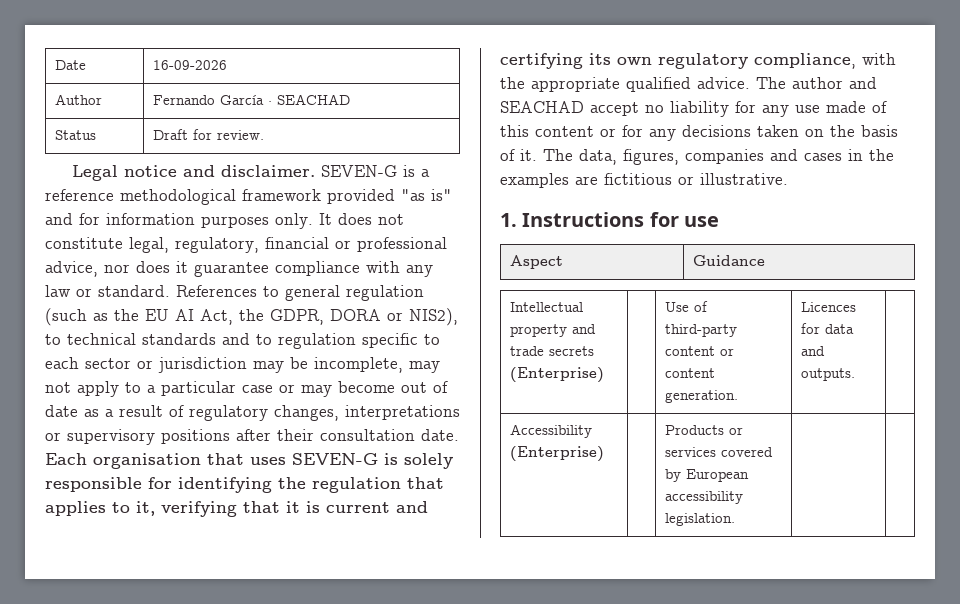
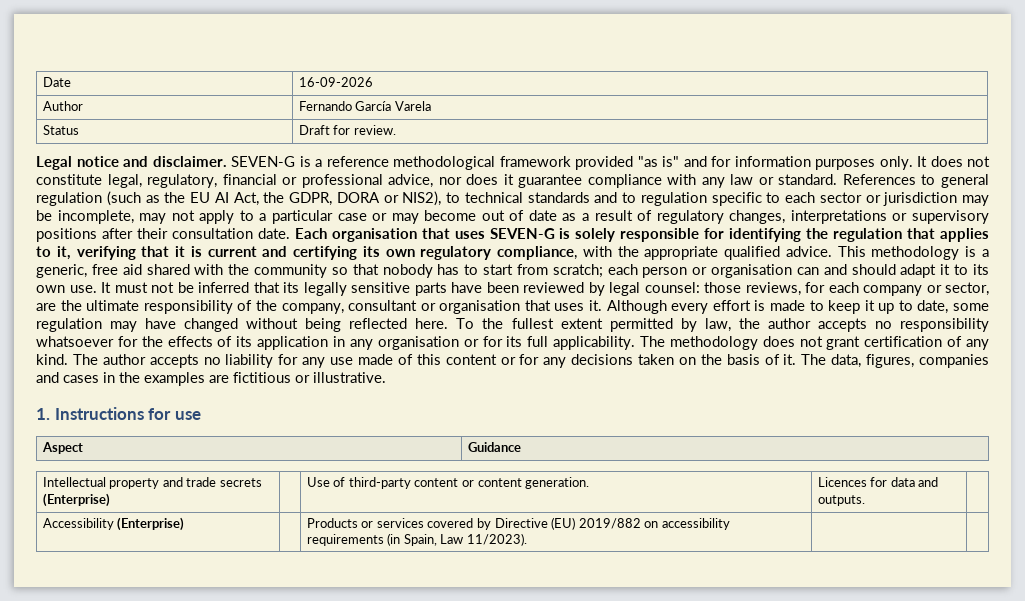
[268,94,351,105] · SEACHAD -> [394,101,431,111] Varela
[756,77,877,89] [500,101,639,116] The author and SEACHAD accept -> [837,246,990,260] [36,264,990,278] [36,282,989,296] [36,300,990,314] [36,318,990,332] [36,336,990,350] [36,354,199,368] This methodology is a generic, free aid shared with the community so that nobody has to start from scratch; each person or organisation can and should adapt it to its own use. It must not be inferred that its legally sensitive parts have been reviewed by legal counsel: those reviews, for each company or sector, are the ultimate responsibility of the company, consultant or organisation that uses it. Although every effort is made to keep it up to date, some regulation may have changed without being reflected here. To the fullest extent permitted by law, the author accepts no responsibility whatsoever for the effects of its application in any organisation or for its full applicability. The methodology does not grant certification of any kind. The author accepts
[686,469,750,482] [665,491,744,504] [665,513,736,526] European accessibility legislation. -> [494,517,730,530] [306,533,527,546] Directive (EU) 2019/882 on accessibility requirements (in Spain, Law 11/2023).

